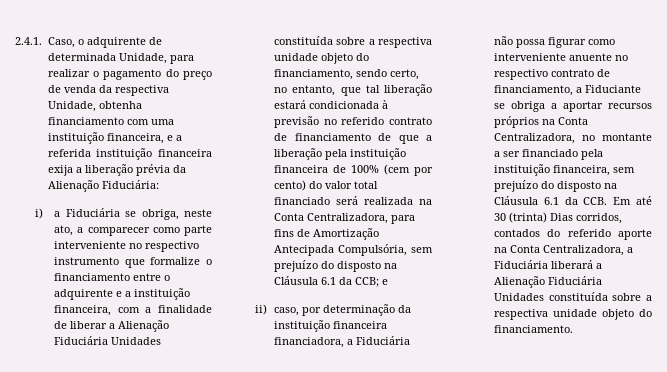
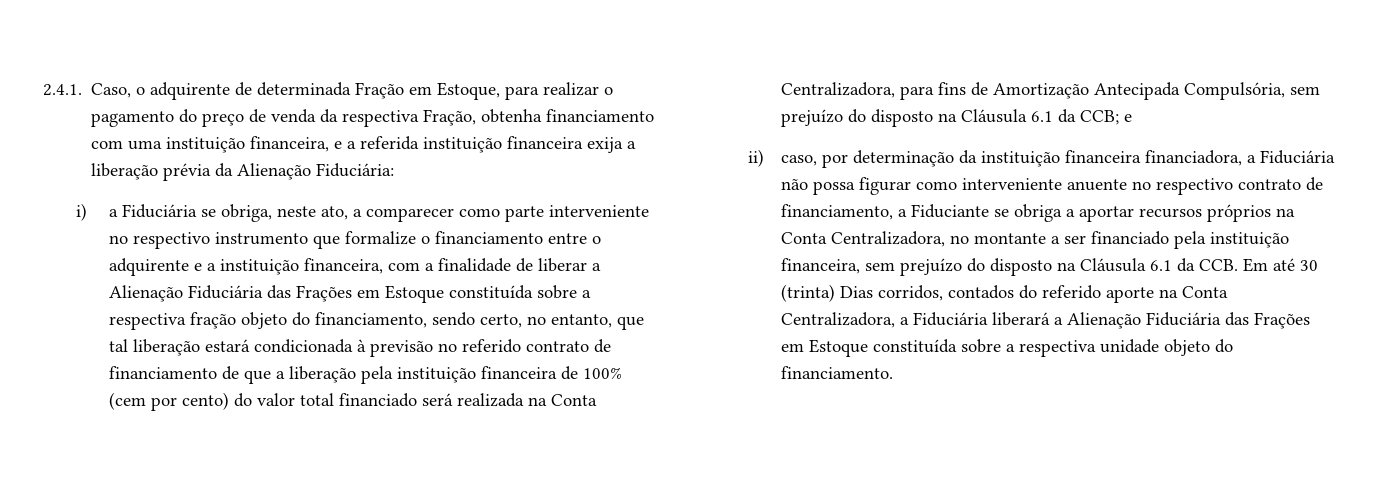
[118,53,167,64] Unidade, -> [355,82,501,100] Fração em Estoque,
[47,101,96,112] Unidade, -> [423,109,477,126] Fração,
[111,337,162,345] [274,36,432,48] [274,53,319,61] Unidades constituída sobre a respectiva unidade -> [267,285,592,303] [109,312,237,330] das Frações em Estoque constituída sobre a respectiva fração
[494,293,545,301] Unidades -> [1225,312,1311,329] [781,339,869,357] das Frações em Estoque

